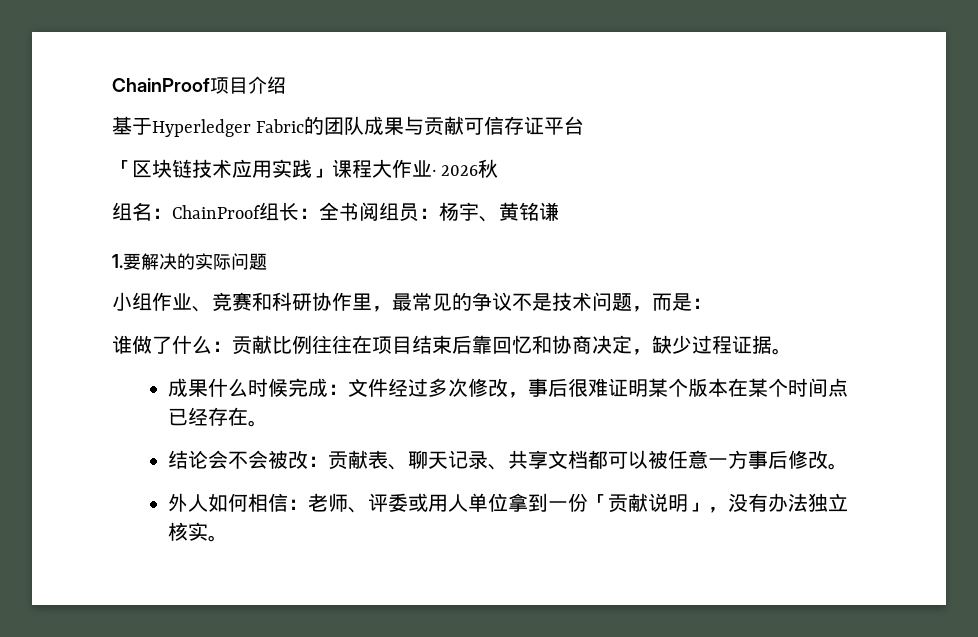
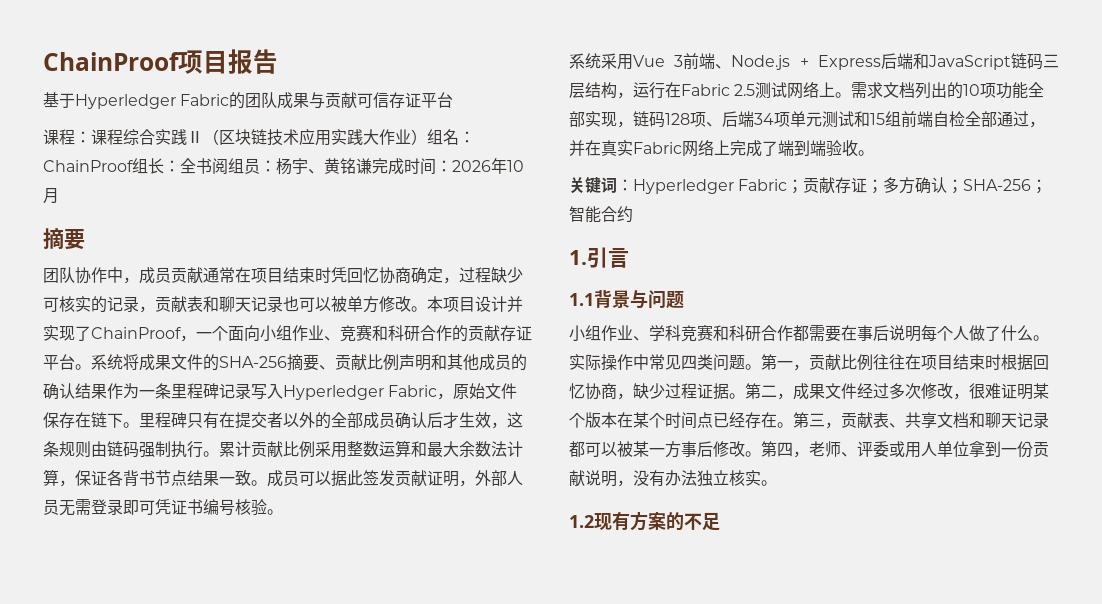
[248,76,286,94] 介绍 -> [228,49,278,74] 报告
[112,160,132,176] 「 -> [43,129,219,146] 课程：课程综合实践Ⅱ（
[312,159,499,178] 」课程大作业· 2026秋 // -> [363,129,427,145] 大作业）
[112,253,267,270] // 1.要解决的实际问题 // -> [372,158,524,175] [43,188,59,204] [43,228,85,250] [43,267,523,284] [43,296,523,313] [43,325,260,342] 完成时间：2026年10月 // 摘要 // 团队协作中，成员贡献通常在项目结束时凭回忆协商确定，过程缺少可核实的记录，贡献表和聊天记录也可以被单方修改。本项目设计并实现了ChainProof，一个面向
[312,292,712,312] [112,335,232,354] 协作里，最常见的争议不是技术问题，而是： // 谁做了什么： -> [420,325,532,342] [43,354,527,371] [43,383,518,400] [43,412,523,429] [43,440,523,458] [43,469,523,487] [43,499,283,516] [569,53,1059,70] [569,81,1045,99] [569,111,1045,128] [569,139,874,157] [569,177,1048,194] [569,206,633,223] [569,247,629,268] [569,290,684,309] [569,324,1049,342] [569,354,809,371] 合作的贡献存证平台。系统将成果文件的SHA-256摘要、贡献比例声明和其他成员的确认结果作为一条里程碑记录写入Hyperledger Fabric，原始文件保存在链下。里程碑只有在提交者以外的全部成员确认后才生效，这条规则由链码强制执行。累计贡献比例采用整数运算和最大余数法计算，保证各背书节点结果一致。成员可以据此签发贡献证明，外部人员无需登录即可凭证书编号核验。 // 系统采用Vue 3前端、Node.js + Express后端和JavaScript链码三层结构，运行在Fabric 2.5测试网络上。需求文档列出的10项功能全部实现，链码128项、后端34项单元测试和15组前端自检全部通过，并在真实Fabric网络上完成了端到端验收。 // 关键词：Hyperledger Fabric；贡献存证；多方确认；SHA-256；智能合约 // 1.引言 // 1.1背景与问题 // 小组作业、学科竞赛和科研合作都需要在事后说明每个人做了什么。实际操作中常见四类问题。第一，
[452,335,632,354] 后靠回忆和协商决定 -> [985,354,1049,371] [569,383,617,400] 时根据回忆协商
[167,378,348,397] // 成果什么时候完成： -> [745,383,825,400] 第二，成果
[527,378,568,397] 事后 -> (969, 396) none
[167,450,588,470] // 结论会不会被改：贡献表、聊天记录、共享文档 -> [793,412,1049,429] 第三，贡献表、共享文档和聊天记录
[667,450,708,469] 任意 -> [633,441,649,457] 某
[167,493,308,512] // 外人如何相信： -> [761,441,809,458] 第四，
[587,494,608,510] 「 -> (1033, 449) none
[687,502,708,512] 」 -> (617, 479) none
(228, 538) none -> [569,511,720,531] // 1.2现有方案的不足

